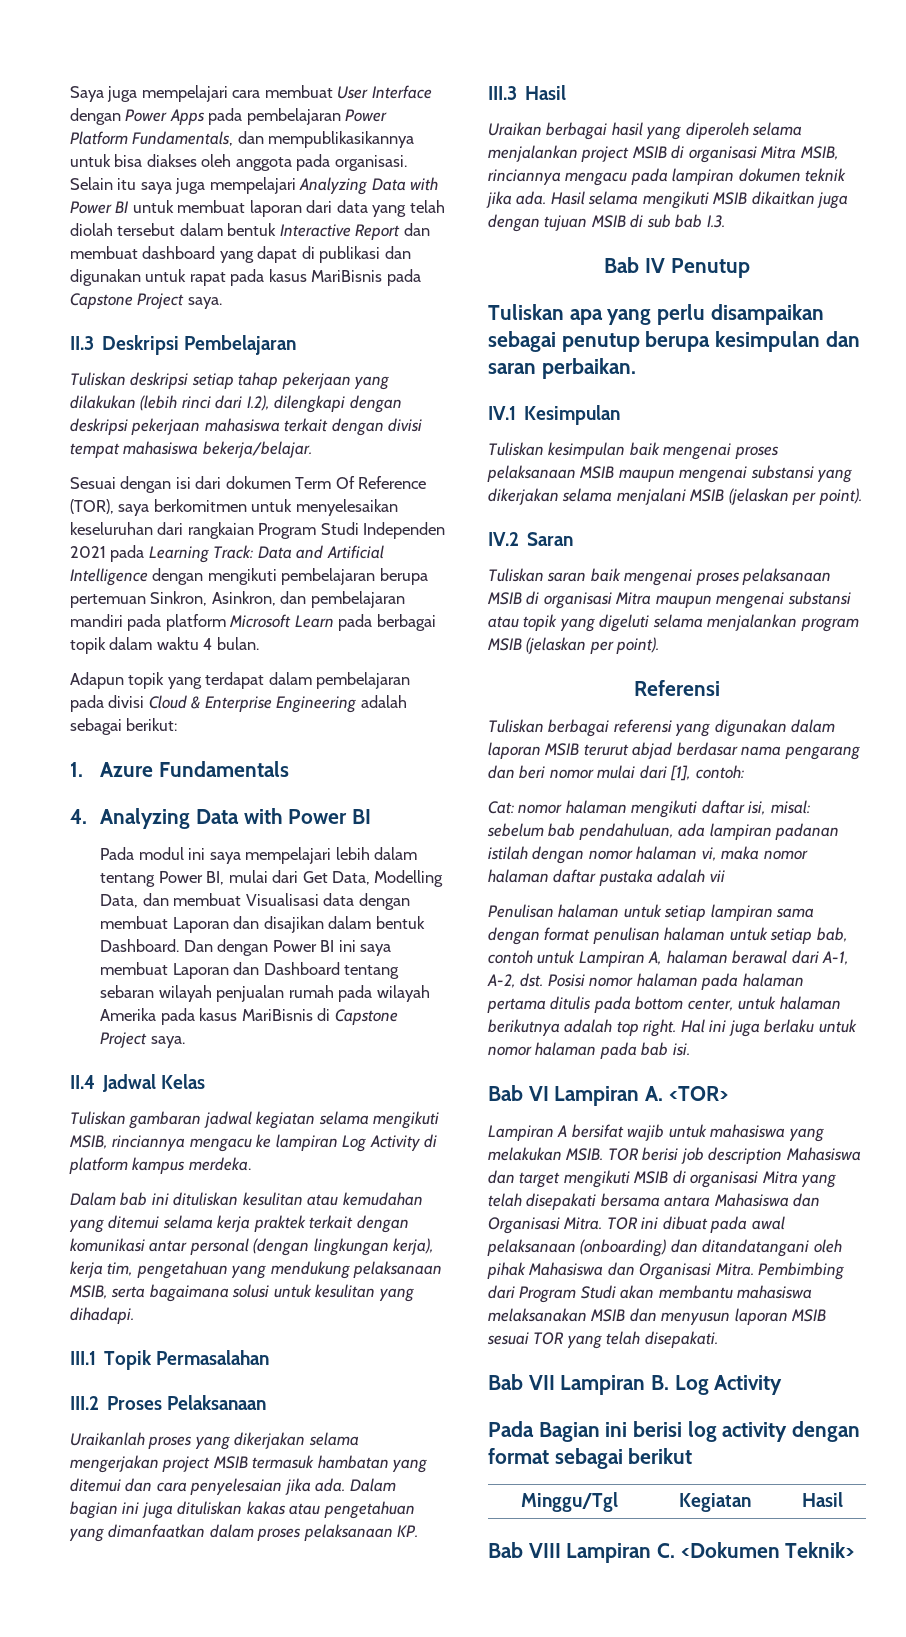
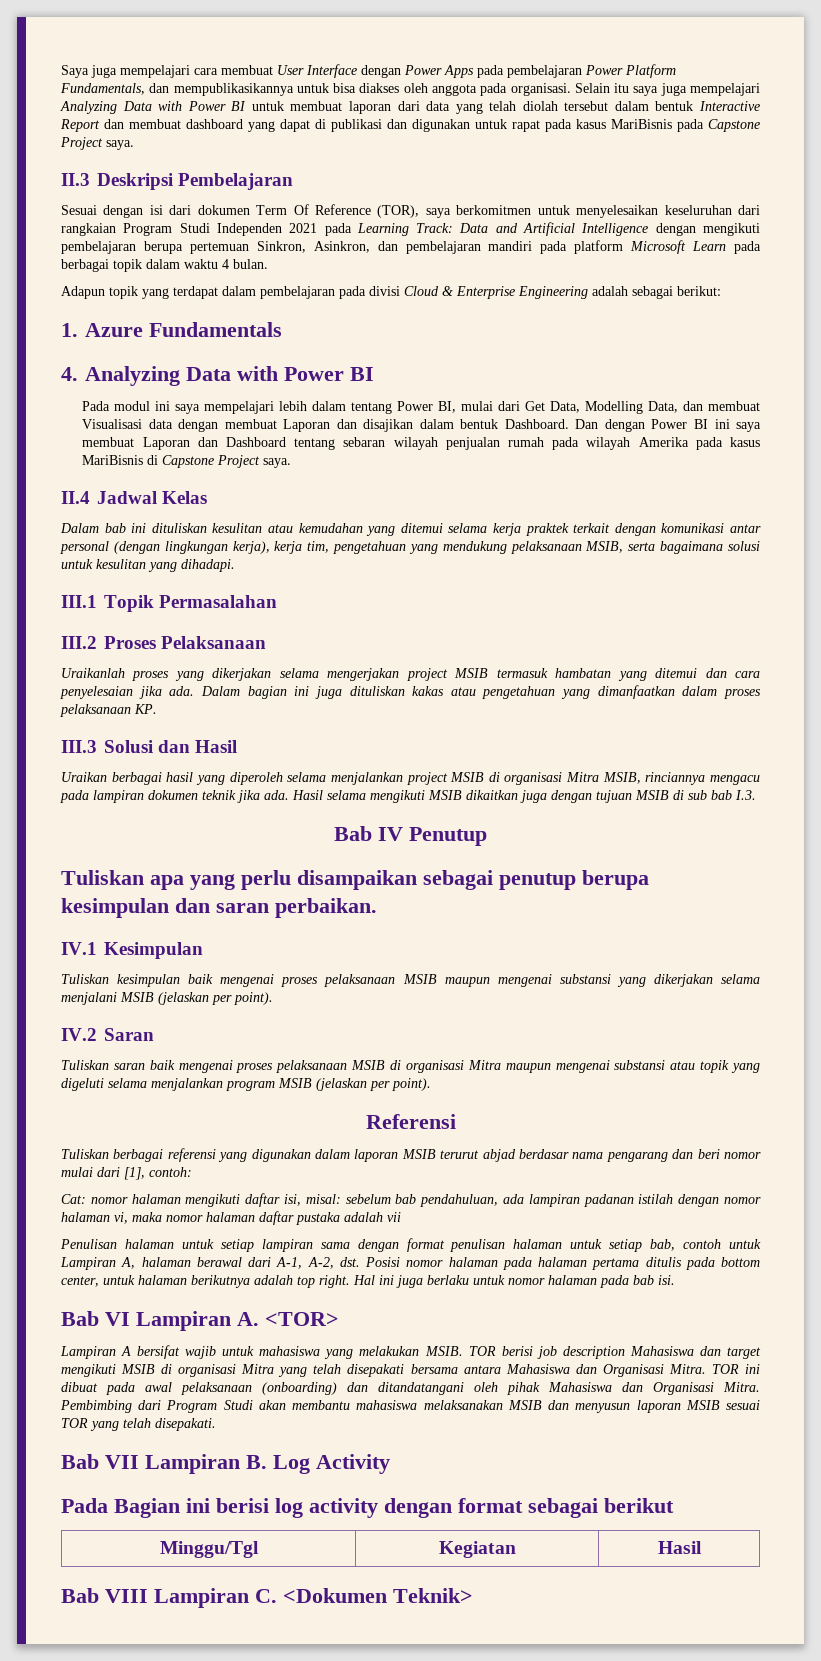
[70,372,390,390] [70,395,402,413] [70,418,423,436] [70,441,312,458] // Tuliskan deskripsi setiap tahap pekerjaan yang dilakukan (lebih rinci dari I.2), dilengkapi dengan deskripsi pekerjaan mahasiswa terkait dengan divisi tempat mahasiswa bekerja/belajar. -> (294, 181) none
[70,1111,440,1129] [69,1134,438,1152] [69,1157,251,1174] // Tuliskan gambaran jadwal kegiatan selama mengikuti MSIB, rinciannya mengacu ke lampiran Log Activity di platform kampus merdeka. -> (208, 497) none
(517, 93) none -> [104,740,191,753] Solusi dan

